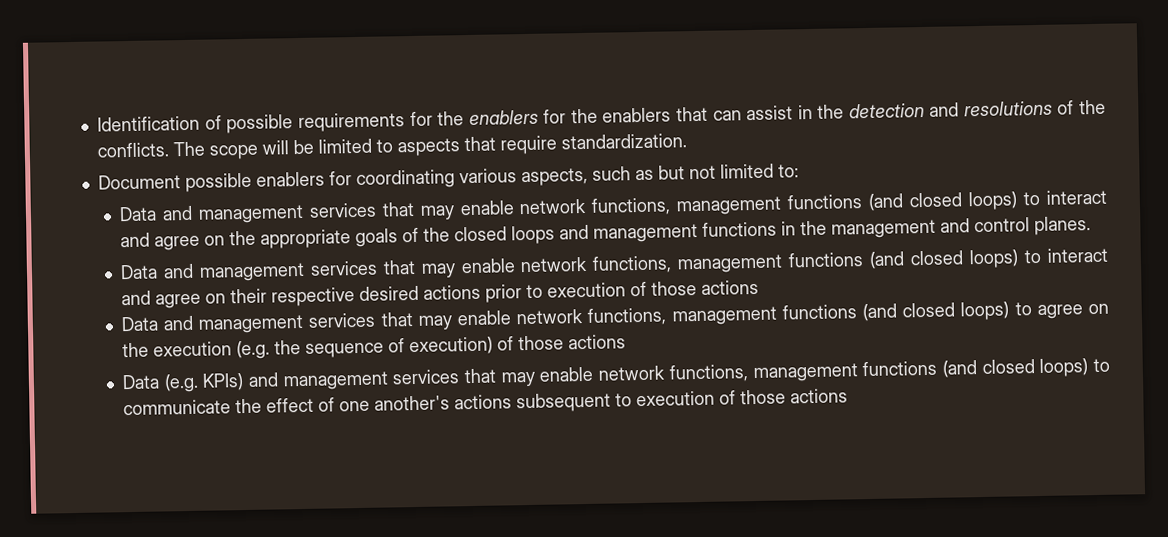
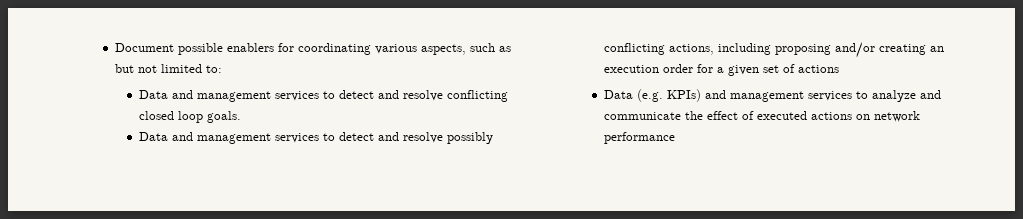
[97,99,1107,134] [97,133,688,160] Identification of possible requirements for the enablers for the enablers that can assist in the detection and resolutions of the conflicts. The scope will be limited to aspects that require standardization. // -> (114, 47) none
[381,189,1108,220] [119,216,1091,251] [119,247,1109,282] [120,279,759,309] [120,301,1110,334] [121,335,564,360] that may enable network functions, management functions (and closed loops) to interact and agree on the appropriate goals of the closed loops and management functions in the management and control planes. // Data and management services that may enable network functions, management functions (and closed loops) to interact and agree on their respective desired actions prior to execution of those actions // Data and management services that may enable network functions, management functions (and closed loops) to agree on the execution (e.g. the sequence of execution) of those -> [322,90,508,102] [138,111,241,123] [138,132,493,144] [603,42,944,58] [603,64,795,76] to detect and resolve conflicting closed loop goals. // Data and management services to detect and resolve possibly conflicting actions, including proposing and/or creating an execution order for a given set of
[464,358,1111,387] [122,388,848,416] that may enable network functions, management functions (and closed loops) to communicate the effect of one another's actions subsequent to execution of those actions -> [855,90,941,102] [603,111,920,122] [603,132,675,144] to analyze and communicate the effect of executed actions on network performance

